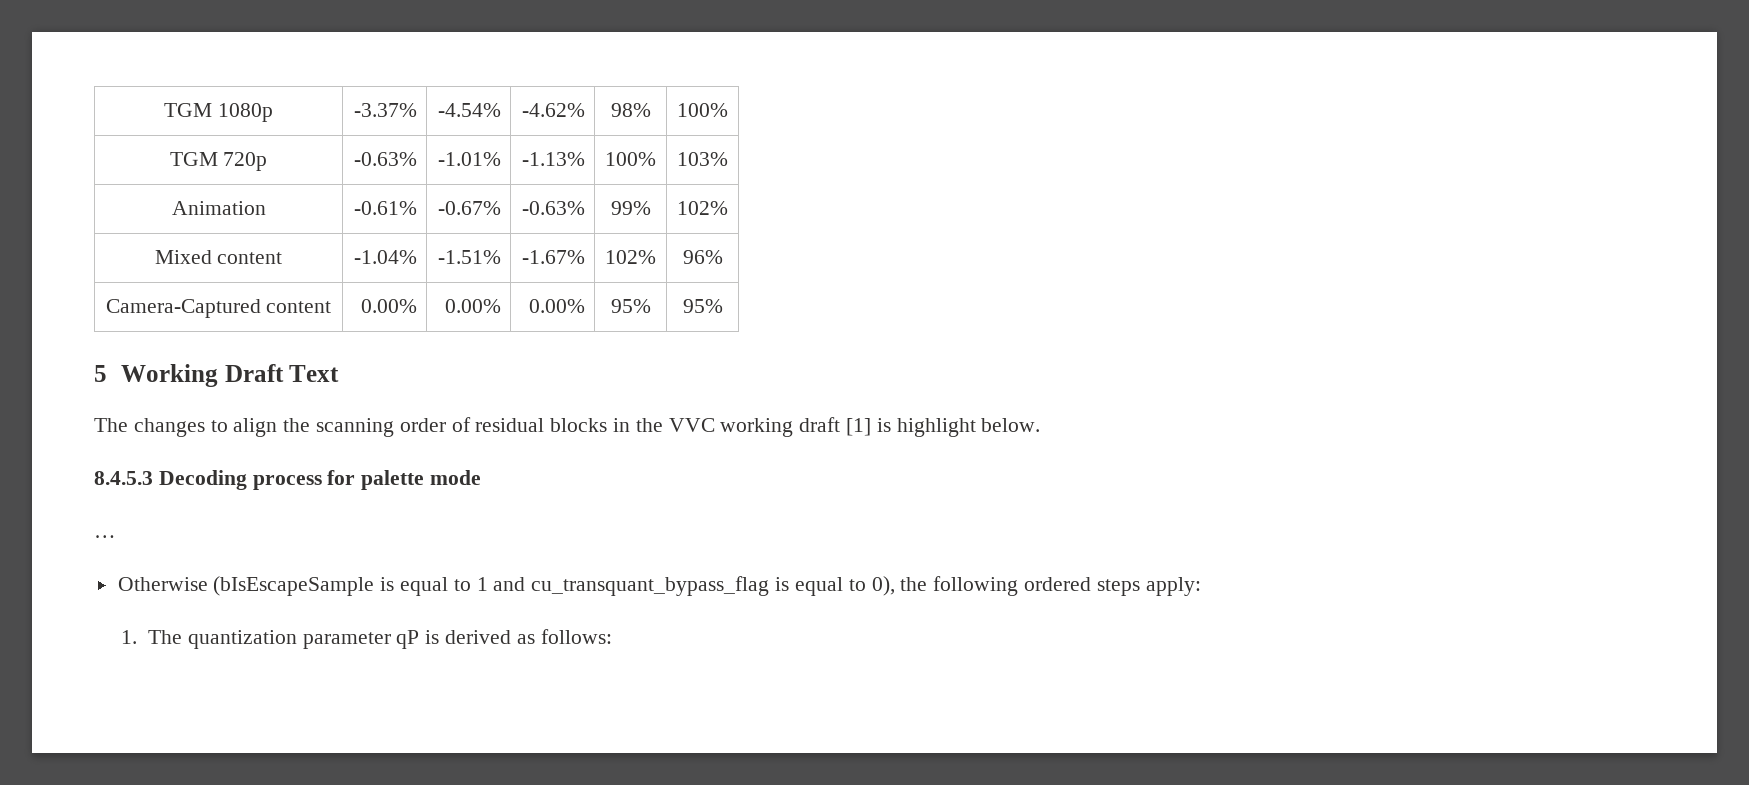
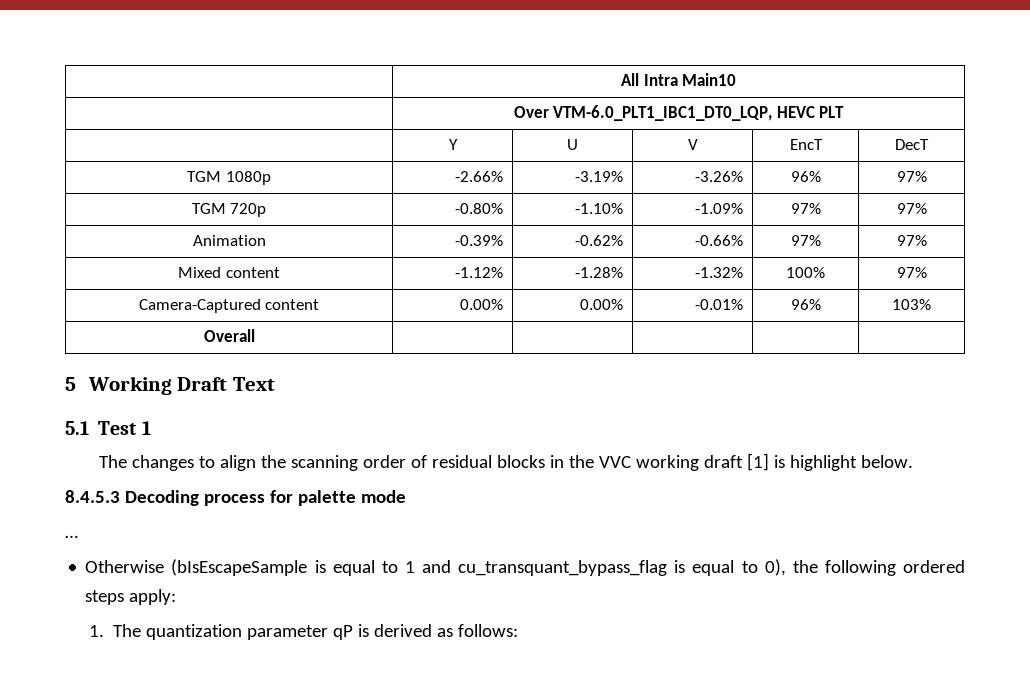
[164,103,273,122] [354,103,418,117] [438,103,502,117] [522,103,586,117] [610,103,651,117] [677,103,728,117] [169,152,268,171] [354,152,418,166] [438,152,502,166] [522,152,586,166] [605,152,656,166] [677,152,728,166] [171,201,266,215] [354,201,418,215] [438,201,502,215] [522,201,586,215] [610,201,651,215] [677,201,728,215] [154,250,283,264] [354,250,418,264] [438,250,502,264] [522,250,586,264] [605,250,656,264] [682,250,723,264] TGM 1080p | -3.37% | -4.54% | -4.62% | 98% | 100% // TGM 720p | -0.63% | -1.01% | -1.13% | 100% | 103% // Animation | -0.61% | -0.67% | -0.63% | 99% | 102% // Mixed content | -1.04% | -1.51% | -1.67% | 102% | 96% -> [621,73,736,86] [513,105,845,121] [448,139,458,150] [567,139,578,150] [687,139,698,150] [789,139,823,150] [895,139,929,150] [187,171,271,185] [454,171,503,182] [574,171,623,182] [694,171,743,182] [790,171,821,182] [896,171,927,182] [191,203,267,217] [454,203,503,214] [574,203,623,214] [694,203,743,214] [790,203,821,214] [896,203,927,214] [192,235,266,246] [454,235,503,246] [574,235,623,246] [694,235,743,246] [790,235,821,246] [896,235,927,246] [178,267,280,278] [454,267,503,278] [574,267,623,278] [694,267,743,278] [786,267,825,278] [896,267,927,278] | All Intra Main10 // | Over VTM-6.0_PLT1_IBC1_DT0_LQP, HEVC PLT // | Y | U | V | EncT | DecT // TGM 1080p | -2.66% | -3.19% | -3.26% | 96% | 97% // TGM 720p | -0.80% | -1.10% | -1.09% | 97% | 97% // Animation | -0.39% | -0.62% | -0.66% | 97% | 97% // Mixed content | -1.12% | -1.28% | -1.32% | 100% | 97%
[529,299,586,313] [610,299,651,313] [682,299,723,313] 0.00% | 95% | 95% -> [694,299,743,310] [790,299,821,310] [892,299,931,310] [203,329,255,342] -0.01% | 96% | 103% // Overall | | | | |
(340, 373) none -> [65,421,151,435] // 5.1 Test 1

